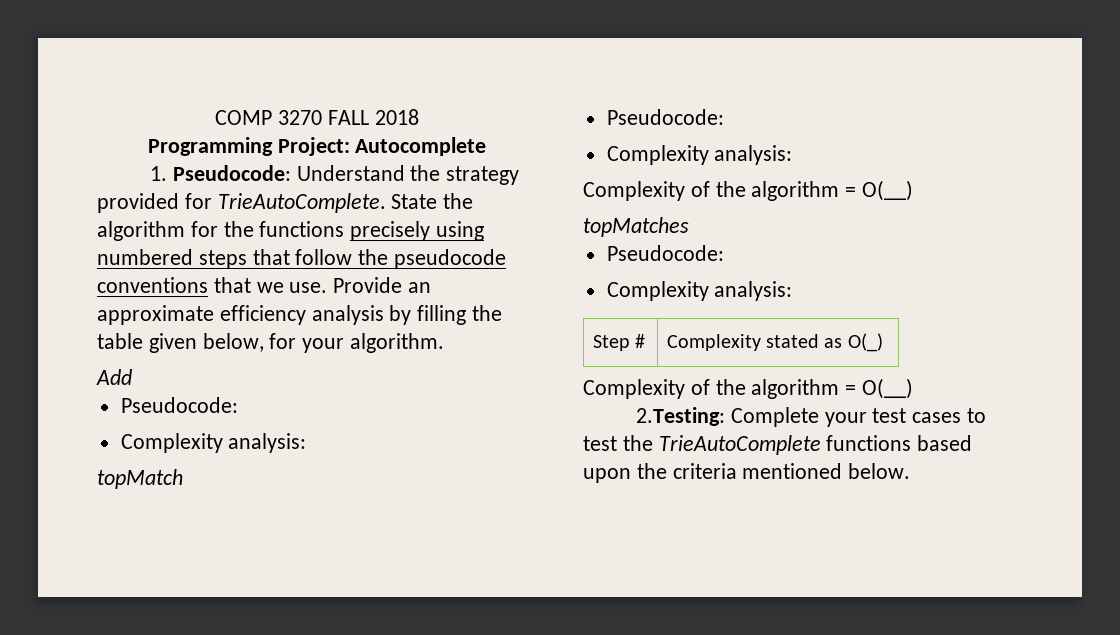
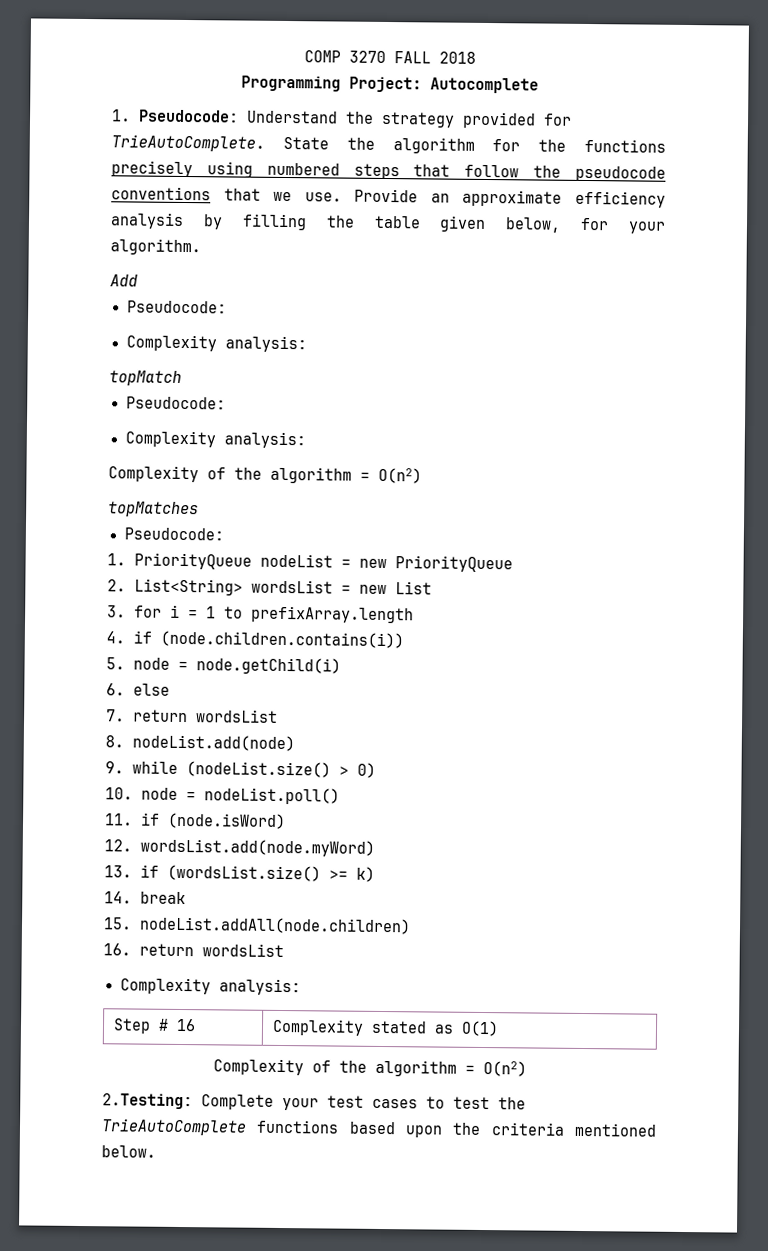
[862,180,914,201] O(__) -> [378,467,422,484] O(n2)
(724, 253) none -> [107,552,513,573] [107,578,432,596] [107,604,414,624] [106,630,404,649] [106,657,341,675] [106,683,170,696] [106,709,278,723] [105,734,295,752] [105,760,376,778] [105,787,340,805] [104,812,286,830] [104,838,375,857] [104,864,375,882] [104,891,186,905] [103,916,411,935] [103,943,284,958] // 1. PriorityQueue nodeList = new PriorityQueue // 2. List<String> wordsList = new List // 3. for i = 1 to prefixArray.length // 4. if (node.children.contains(i)) // 5. node = node.getChild(i) // 6. else // 7. return wordsList // 8. nodeList.add(node) // 9. while (nodeList.size() > 0) // 10. node = nodeList.poll() // 11. if (node.isWord) // 12. wordsList.add(node.myWord) // 13. if (wordsList.size() >= k) // 14. break // 15. nodeList.addAll(node.children) // 16. return wordsList
(646, 341) none -> [175,1018,196,1032] 16
[847,333,883,352] [583,378,914,399] O(_) // Complexity of the algorithm = O(__) -> [460,1020,499,1037] [213,1058,528,1077] O(1) // Complexity of the algorithm = O(n2)

